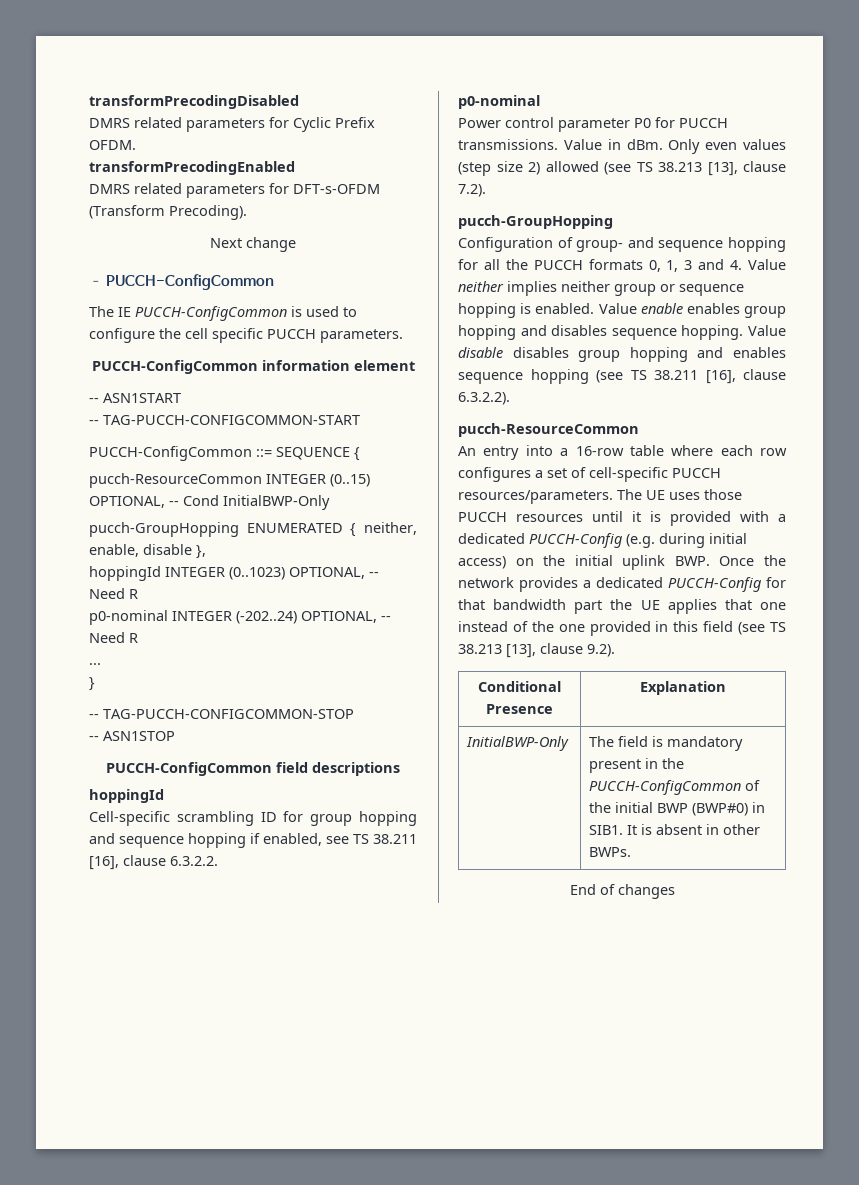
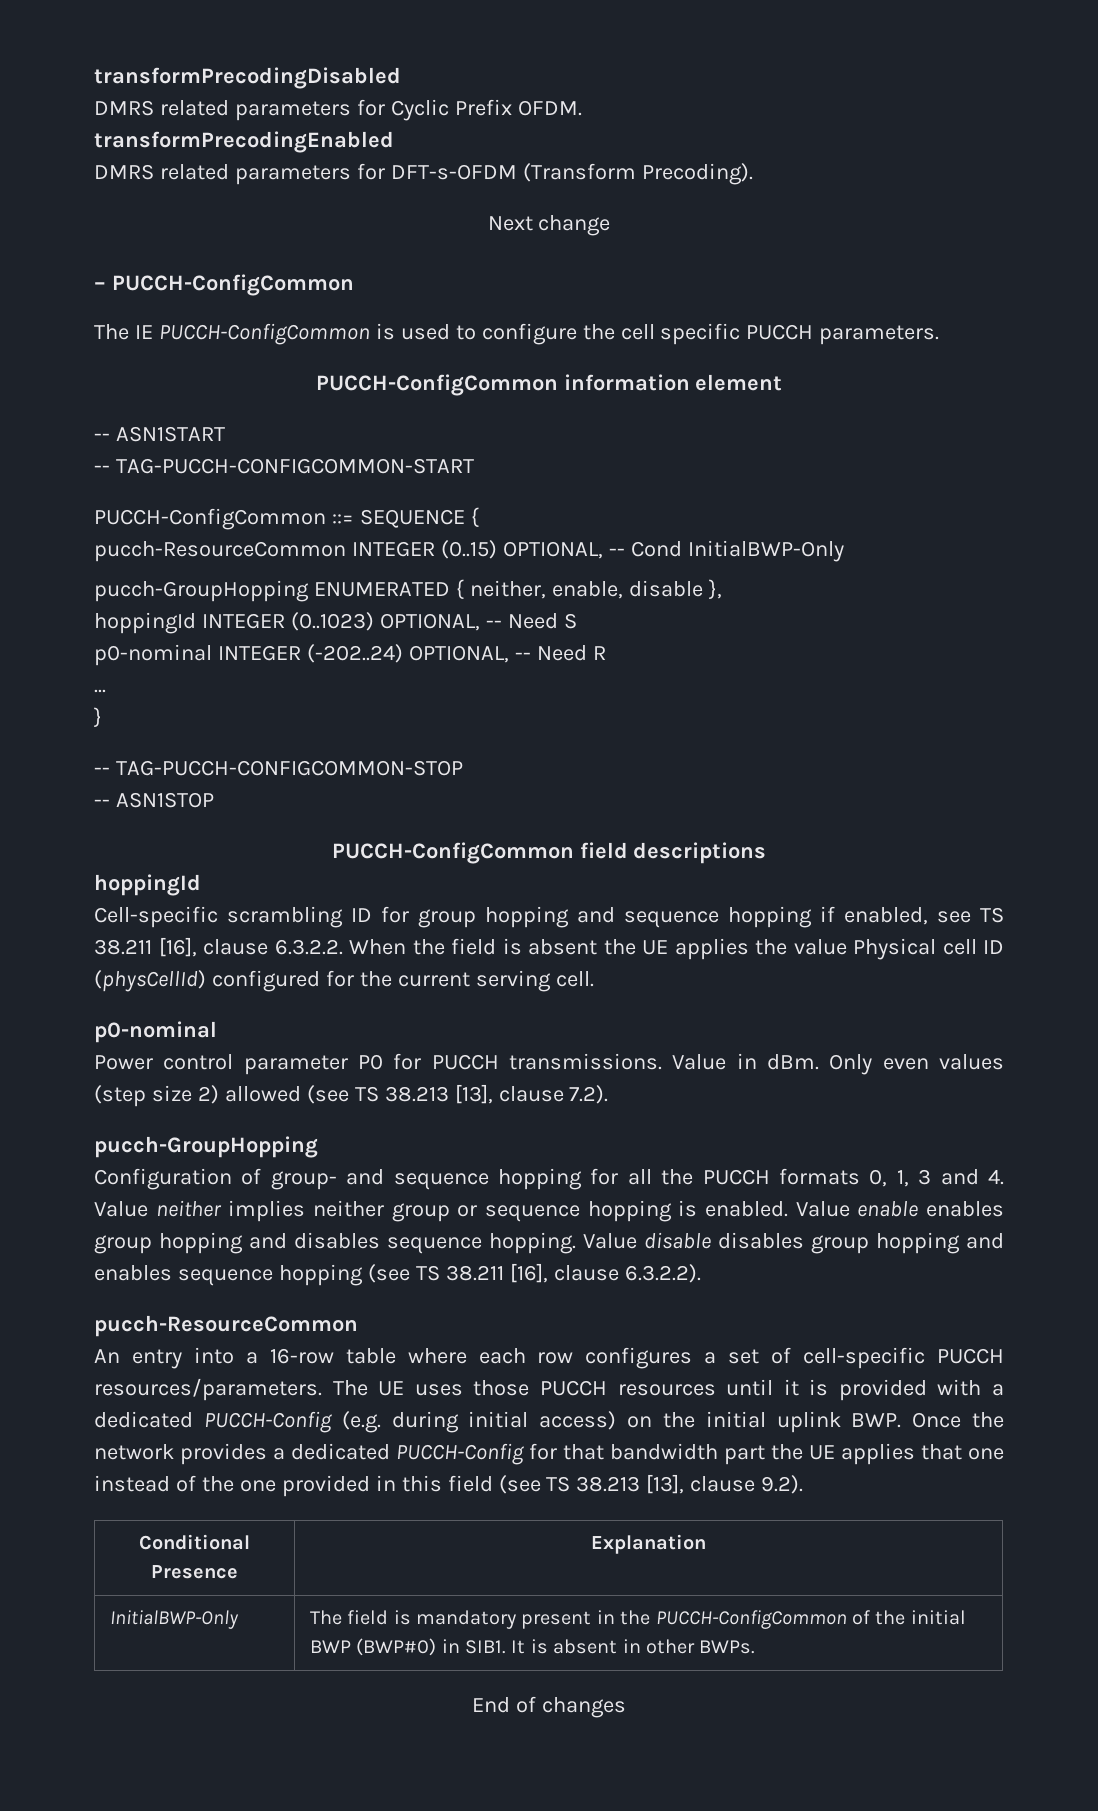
[129,589,138,599] R -> [563,613,577,629] S
(218, 861) none -> [349,938,1004,960] [94,970,594,992] When the field is absent the UE applies the value Physical cell ID (physCellId) configured for the current serving cell.

